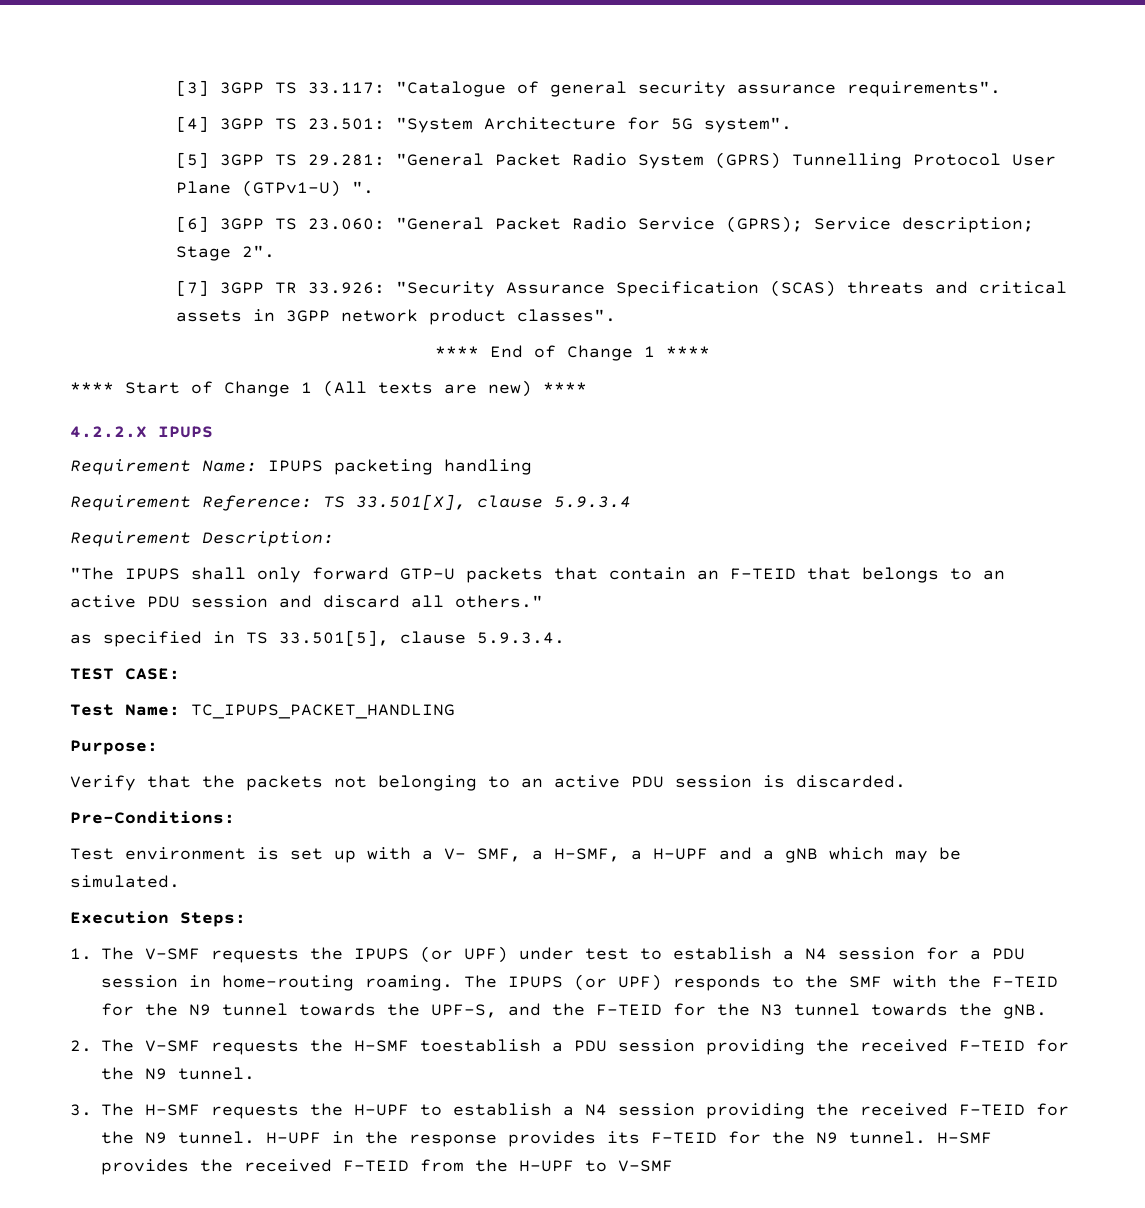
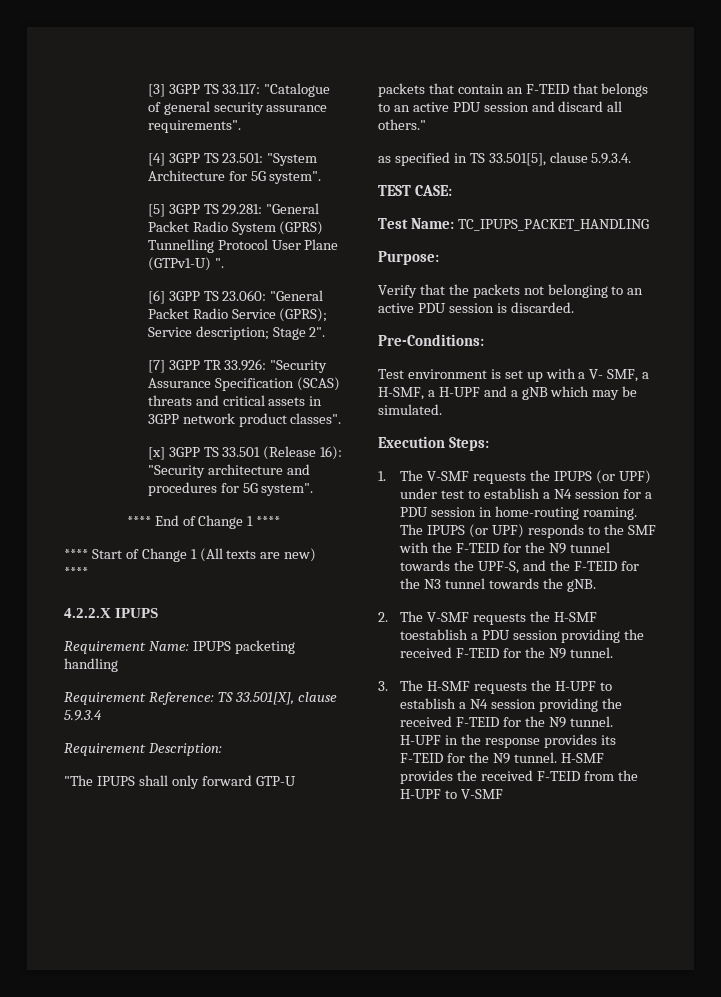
(616, 315) none -> [147,446,343,460] [147,464,310,478] [147,482,314,496] // [x] 3GPP TS 33.501 (Release 16): "Security architecture and procedures for 5G system".

